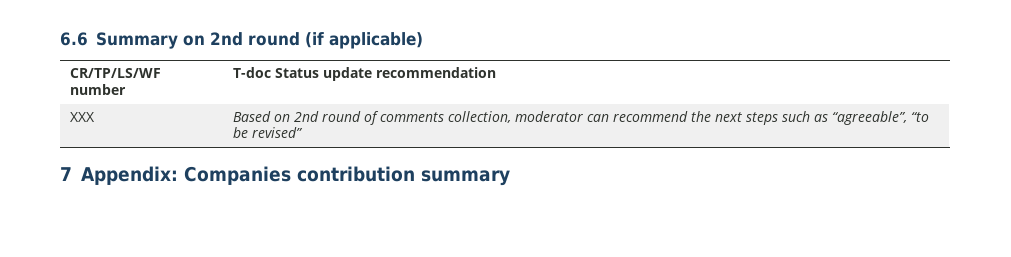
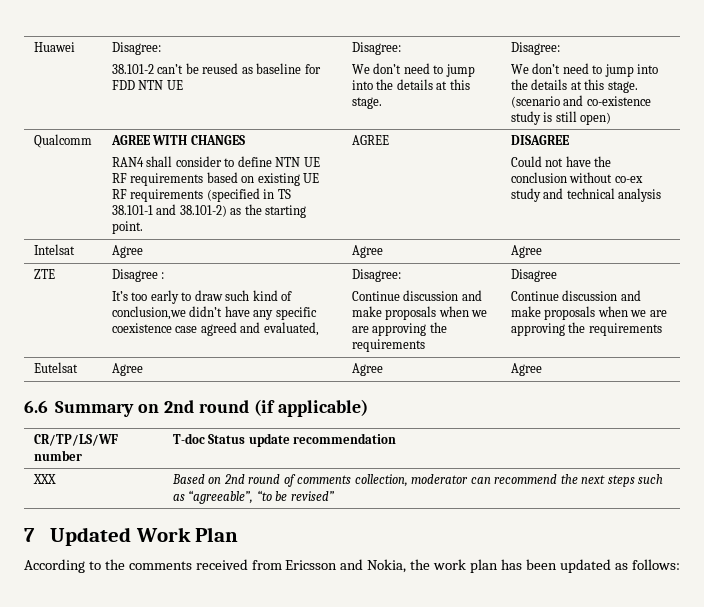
(60, 39) none -> [33,42,75,52] [111,42,161,55] [111,63,321,74] [111,80,183,90] [351,42,401,55] [351,63,475,77] [351,79,470,90] [351,97,382,109] [510,42,560,55] [510,63,659,77] [510,79,638,93] [510,95,651,108] [510,111,612,125] [33,134,92,148] [110,135,245,145] [111,156,320,167] [111,172,320,186] [111,188,291,202] [111,204,307,218] [111,221,143,234] [351,135,389,145] [510,135,569,145] [510,156,612,167] [510,172,643,183] [510,188,662,202] [33,244,75,255] [111,245,143,258] [351,245,383,258] [510,245,542,258] [33,269,55,279] [111,269,165,282] [111,290,293,304] [111,306,317,320] [111,322,319,336] [351,269,401,282] [351,290,482,301] [351,306,488,320] [351,322,447,336] [351,339,425,352] [510,269,557,282] [510,290,641,301] [510,306,667,320] [510,322,662,336] [33,362,78,373] [111,363,143,376] [351,363,383,376] [510,363,542,376] Huawei | Disagree: // 38.101-2 can’t be reused as baseline for FDD NTN UE | Disagree: // We don’t need to jump into the details at this stage. | Disagree: // We don’t need to jump into the details at this stage. (scenario and co-existence study is still open) // Qualcomm | AGREE WITH CHANGES // RAN4 shall consider to define NTN UE RF requirements based on existing UE RF requirements (specified in TS 38.101-1 and 38.101-2) as the starting point. | AGREE | DISAGREE // Could not have the conclusion without co-ex study and technical analysis // Intelsat | Agree | Agree | Agree // ZTE | Disagree : // It’s too early to draw such kind of conclusion,we didn’t have any specific coexistence case agreed and evaluated, | Disagree: // Continue discussion and make proposals when we are approving the requirements | Disagree // Continue discussion and make proposals when we are approving the requirements // Eutelsat | Agree | Agree | Agree //
[80,166,510,186] Appendix: Companies contribution summary -> [49,527,239,546] [24,559,680,573] Updated Work Plan // According to the comments received from Ericsson and Nokia, the work plan has been updated as follows:

